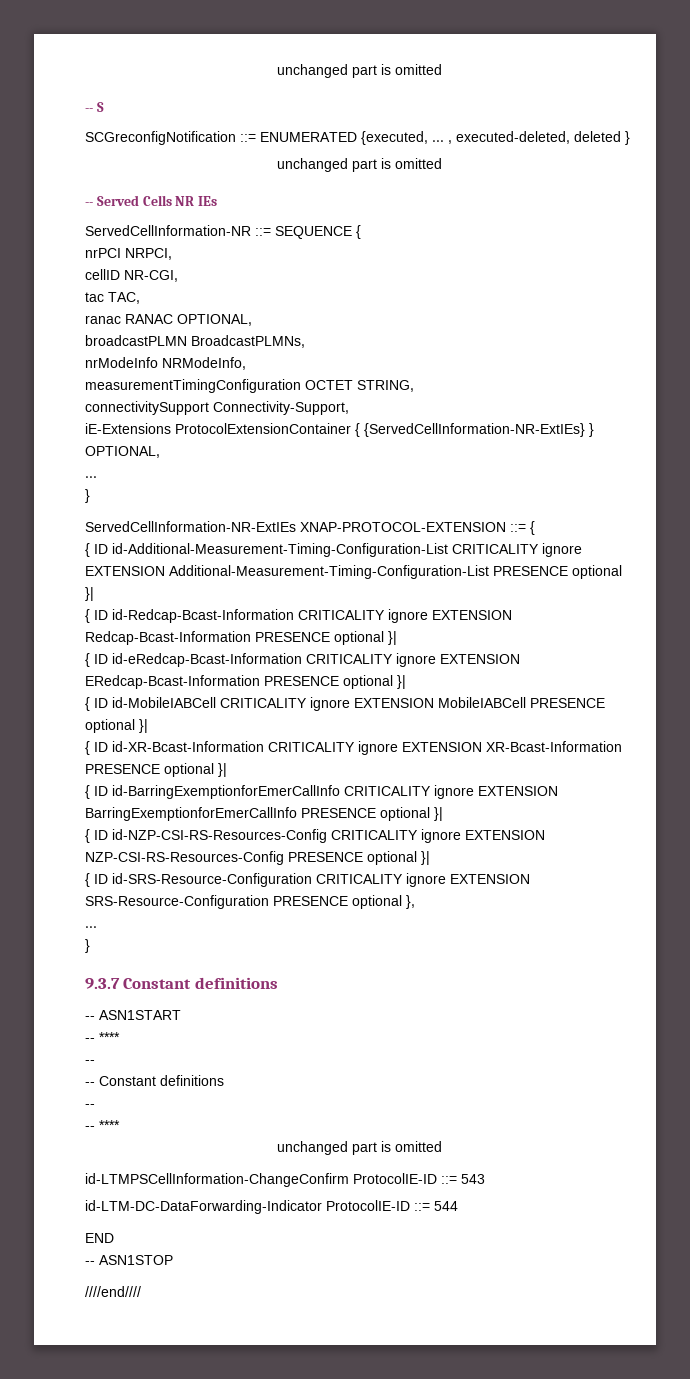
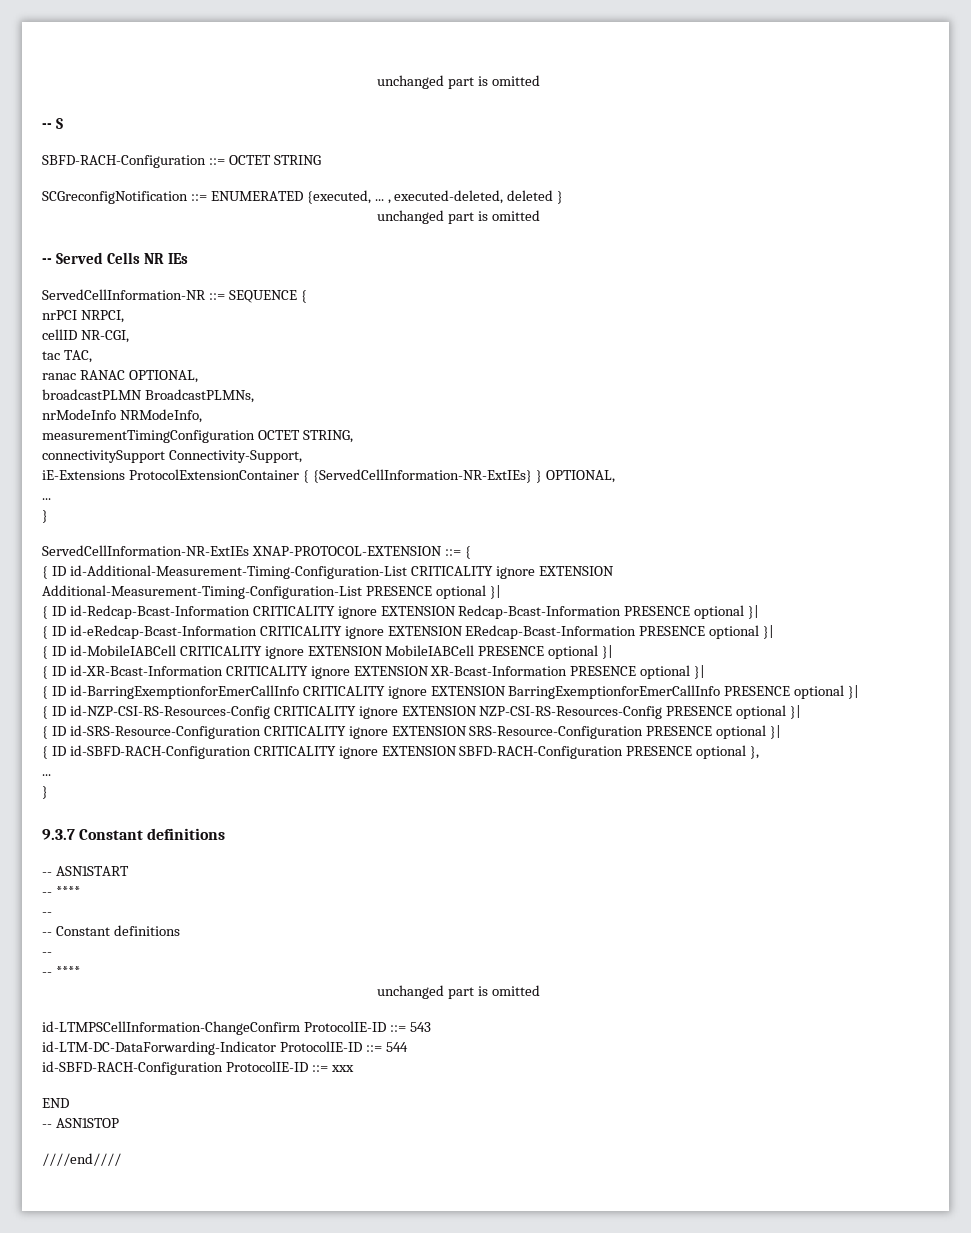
(104, 107) none -> [42,155,321,168] // SBFD-RACH-Configuration ::= OCTET STRING
(402, 902) none -> [770,725,782,739] [42,745,747,759] }| // { ID id-SBFD-RACH-Configuration CRITICALITY ignore EXTENSION SBFD-RACH-Configuration PRESENCE optional
(458, 1206) none -> [42,1061,354,1075] // id-SBFD-RACH-Configuration ProtocolIE-ID ::= xxx

